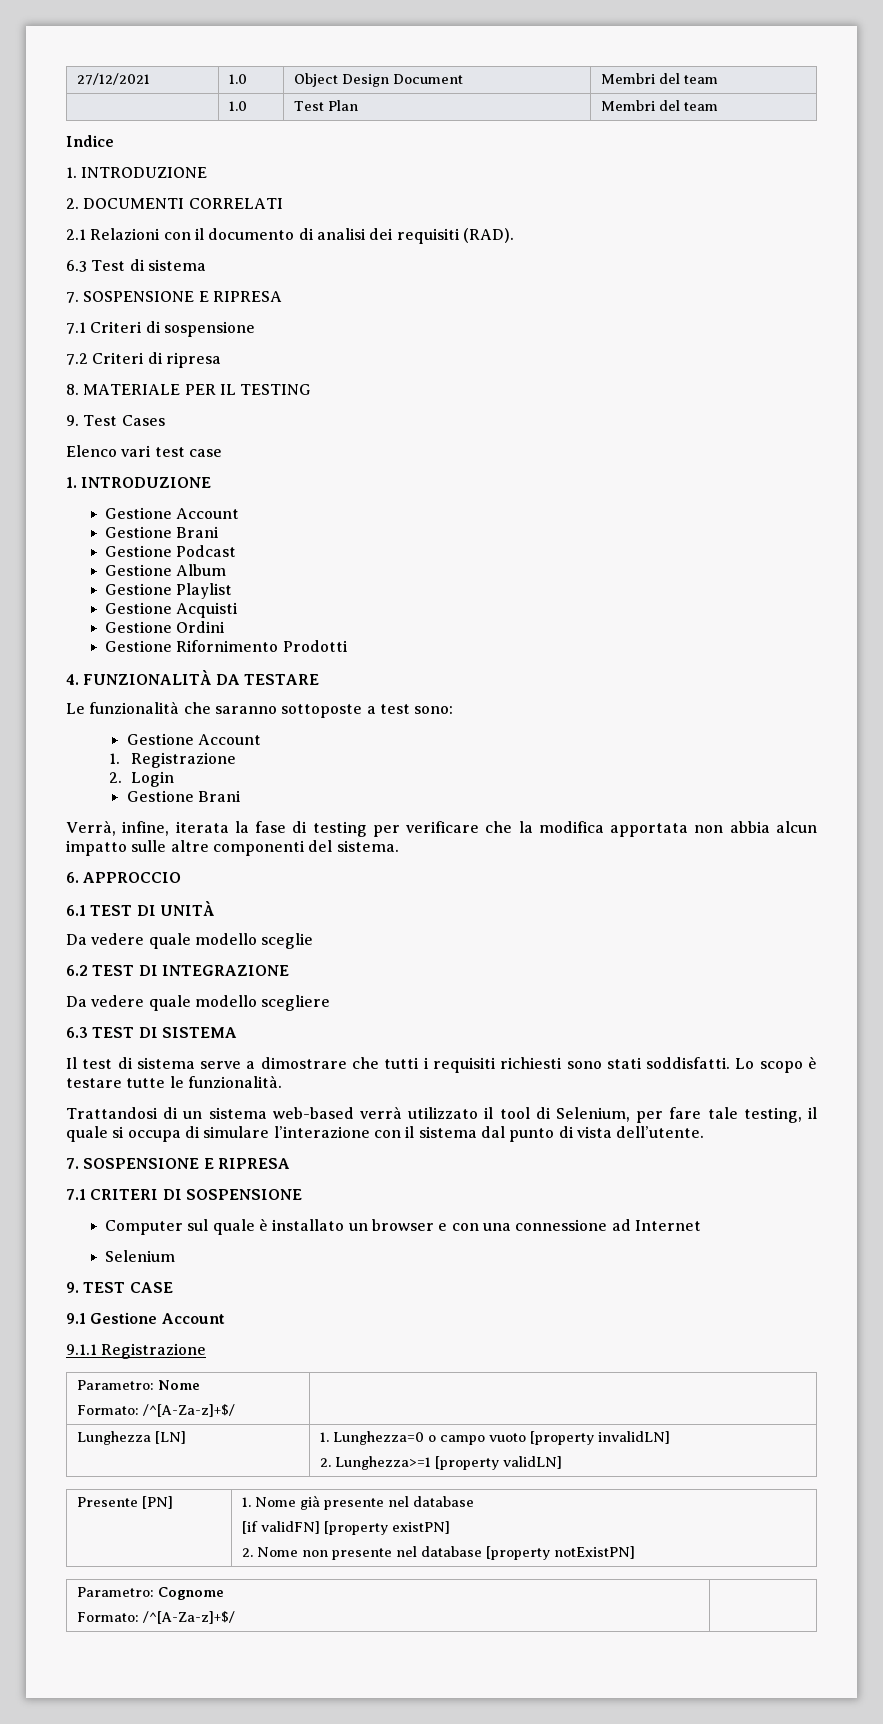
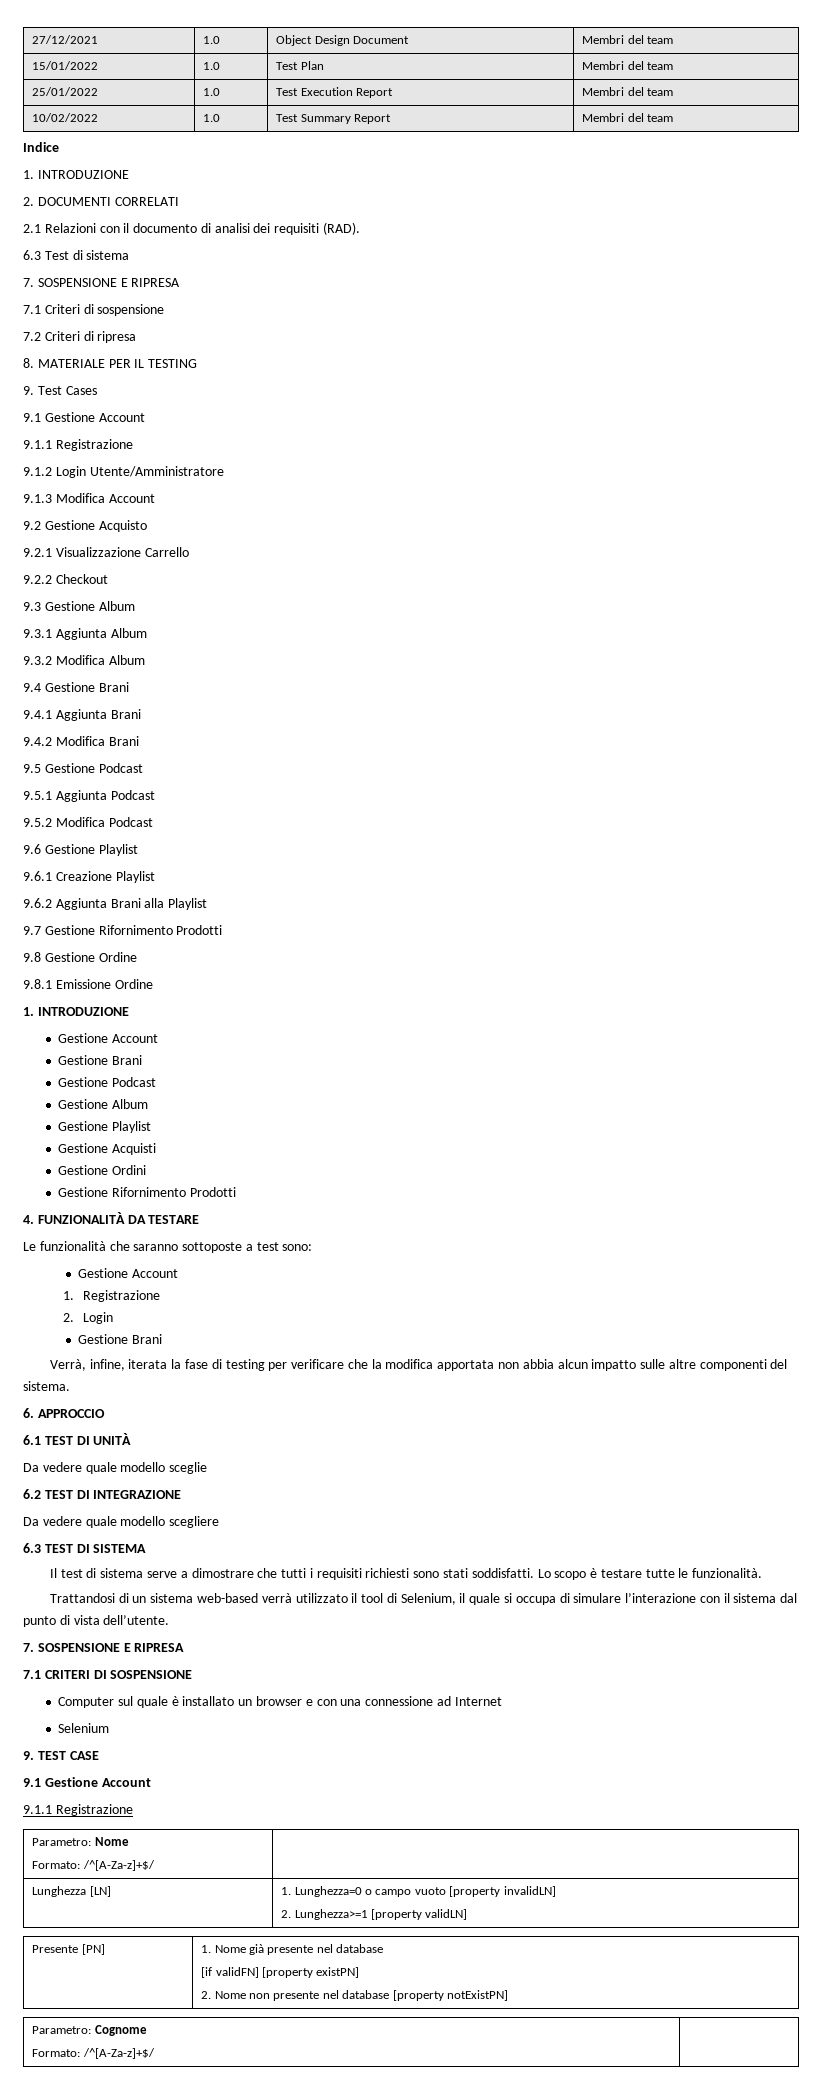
(719, 79) none -> [32,61,99,70] 15/01/2022
(719, 106) none -> [32,87,99,96] [203,88,221,96] [276,87,394,98] [582,87,674,96] [32,113,99,122] [203,114,221,122] [276,114,392,124] [582,113,674,122] // 25/01/2022 | 1.0 | Test Execution Report | Membri del team // 10/02/2022 | 1.0 | Test Summary Report | Membri del team
[66,445,222,457] Elenco vari test case -> [23,412,145,422] [23,439,133,451] [23,466,224,478] [23,493,155,503] [23,520,147,532] [23,547,189,557] [23,574,108,584] [23,601,135,611] [23,628,147,640] [23,655,145,665] [23,682,129,692] [23,709,141,721] [23,736,139,746] [23,763,143,773] [23,790,155,802] [23,817,153,827] [23,844,138,856] [23,871,155,883] [23,898,208,910] [23,925,223,935] [23,952,137,962] [23,979,153,989] 9.1 Gestione Account // 9.1.1 Registrazione // 9.1.2 Login Utente/Amministratore // 9.1.3 Modifica Account // 9.2 Gestione Acquisto // 9.2.1 Visualizzazione Carrello // 9.2.2 Checkout // 9.3 Gestione Album // 9.3.1 Aggiunta Album // 9.3.2 Modifica Album // 9.4 Gestione Brani // 9.4.1 Aggiunta Brani // 9.4.2 Modifica Brani // 9.5 Gestione Podcast // 9.5.1 Aggiunta Podcast // 9.5.2 Modifica Podcast // 9.6 Gestione Playlist // 9.6.1 Creazione Playlist // 9.6.2 Aggiunta Brani alla Playlist // 9.7 Gestione Rifornimento Prodotti // 9.8 Gestione Ordine // 9.8.1 Emissione Ordine
[636,1107,802,1123] per fare tale testing, -> (456, 1599) none

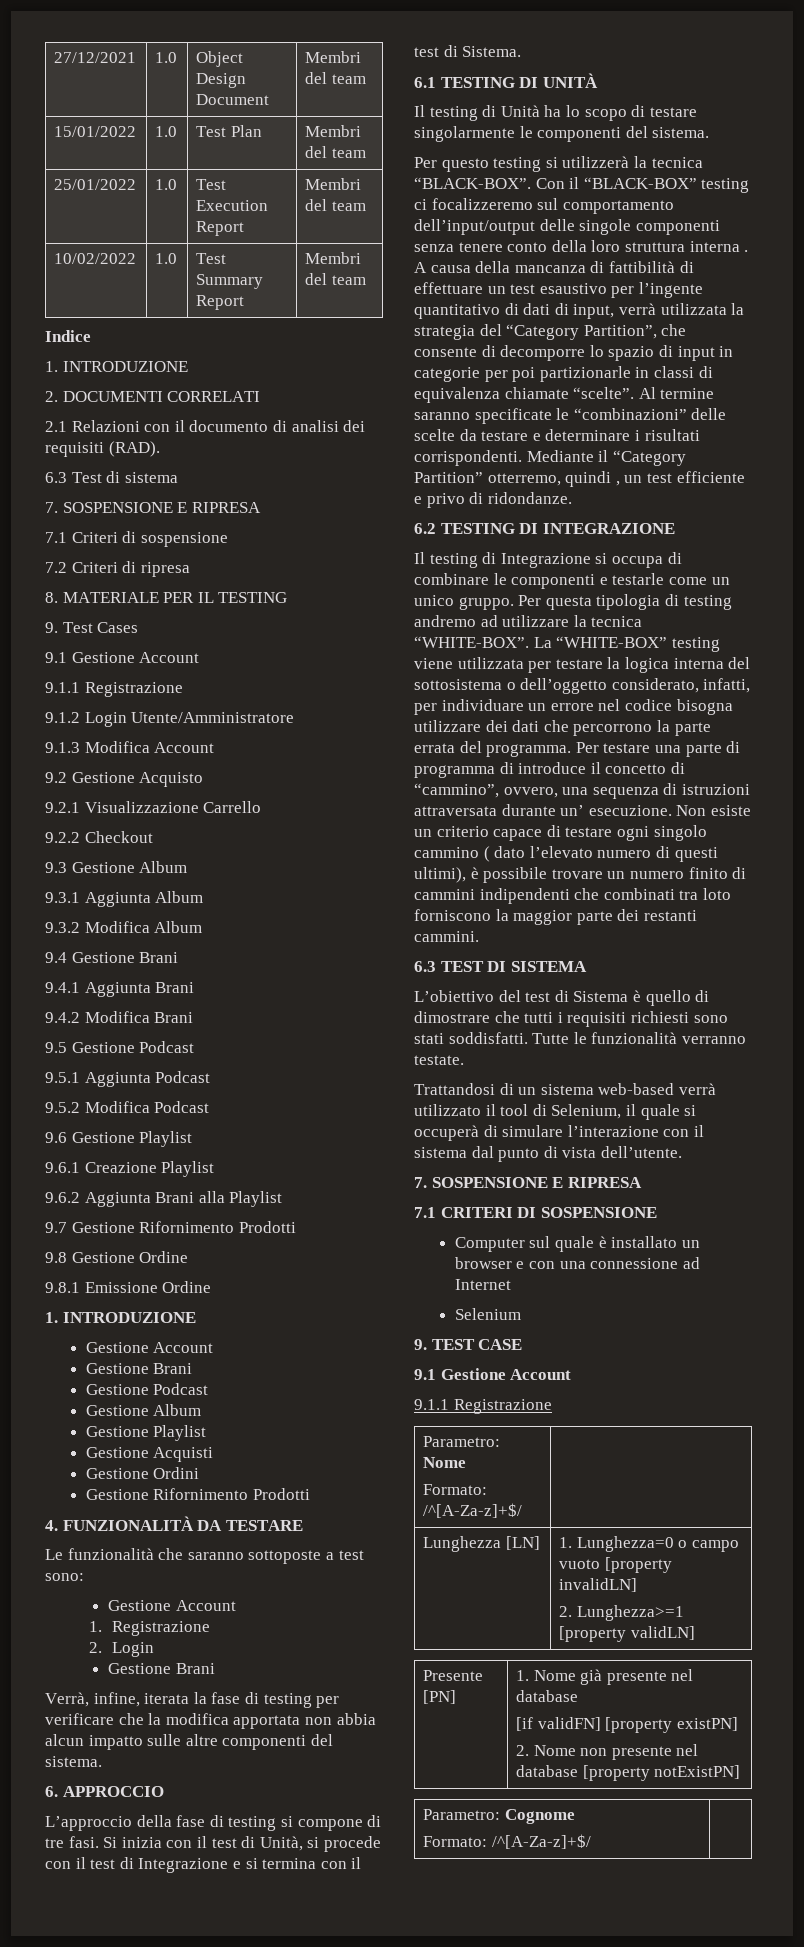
(105, 1413) none -> [45,1815,382,1831] [45,1836,381,1852] [45,1857,362,1873] [414,45,522,57] // L’approccio della fase di testing si compone di tre fasi. Si inizia con il test di Unità, si procede con il test di Integrazione e si termina con il test di Sistema.
[44,1436,73,1445] TEST -> [440,77,515,88] TESTING
[23,1462,208,1474] Da vedere quale modello sceglie -> [414,105,697,121] [414,126,710,142] [414,156,703,172] [414,177,750,193] [414,198,674,214] [414,219,720,235] [414,240,749,252] [414,261,694,273] [414,282,703,298] [414,303,745,319] [414,324,687,340] [414,345,734,361] [414,366,713,382] [414,387,715,403] [414,408,727,424] [414,429,700,441] [414,450,686,466] [414,471,745,487] [414,492,572,508] Il testing di Unità ha lo scopo di testare singolarmente le componenti del sistema. // Per questo testing si utilizzerà la tecnica “BLACK-BOX”. Con il “BLACK-BOX” testing ci focalizzeremo sul comportamento dell’input/output delle singole componenti senza tenere conto della loro struttura interna . A causa della mancanza di fattibilità di effettuare un test esaustivo per l’ingente quantitativo di dati di input, verrà utilizzata la strategia del “Category Partition”, che consente di decomporre lo spazio di input in categorie per poi partizionarle in classi di equivalenza chiamate “scelte”. Al termine saranno specificate le “combinazioni” delle scelte da testare e determinare i risultati corrispondenti. Mediante il “Category Partition” otterremo, quindi , un test efficiente e privo di ridondanze.
[44,1490,73,1499] TEST -> [440,523,515,534] TESTING
[23,1516,220,1528] [23,1543,147,1553] [49,1568,188,1578] Da vedere quale modello scegliere // 6.3 TEST DI SISTEMA // Il test di sistema serve a -> [414,552,682,568] [414,573,730,589] [414,594,732,610] [414,615,643,627] [414,636,720,652] [414,657,751,673] [414,678,751,694] [414,699,733,715] [414,720,711,736] [414,741,741,757] [414,762,685,778] [414,783,750,799] [414,804,751,816] [414,825,707,841] [414,846,718,862] [414,867,747,883] [414,888,731,904] [414,909,697,925] [414,931,479,942] [414,961,587,972] [414,990,710,1006] Il testing di Integrazione si occupa di combinare le componenti e testarle come un unico gruppo. Per questa tipologia di testing andremo ad utilizzare la tecnica “WHITE-BOX”. La “WHITE-BOX” testing viene utilizzata per testare la logica interna del sottosistema o dell’oggetto considerato, infatti, per individuare un errore nel codice bisogna utilizzare dei dati che percorrono la parte errata del programma. Per testare una parte di programma di introduce il concetto di “cammino”, ovvero, una sequenza di istruzioni attraversata durante un’ esecuzione. Non esiste un criterio capace di testare ogni singolo cammino ( dato l’elevato numero di questi ultimi), è possibile trovare un numero finito di cammini indipendenti che combinati tra loto forniscono la maggior parte dei restanti cammini. // 6.3 TEST DI SISTEMA // L’obiettivo del test di Sistema è quello di
[537,1568,763,1580] Lo scopo è testare tutte le funzionalità. -> [532,1032,746,1044] [414,1055,464,1065] Tutte le funzionalità verranno testate.
[515,1596,556,1605] occupa -> [414,1125,479,1141] occuperà

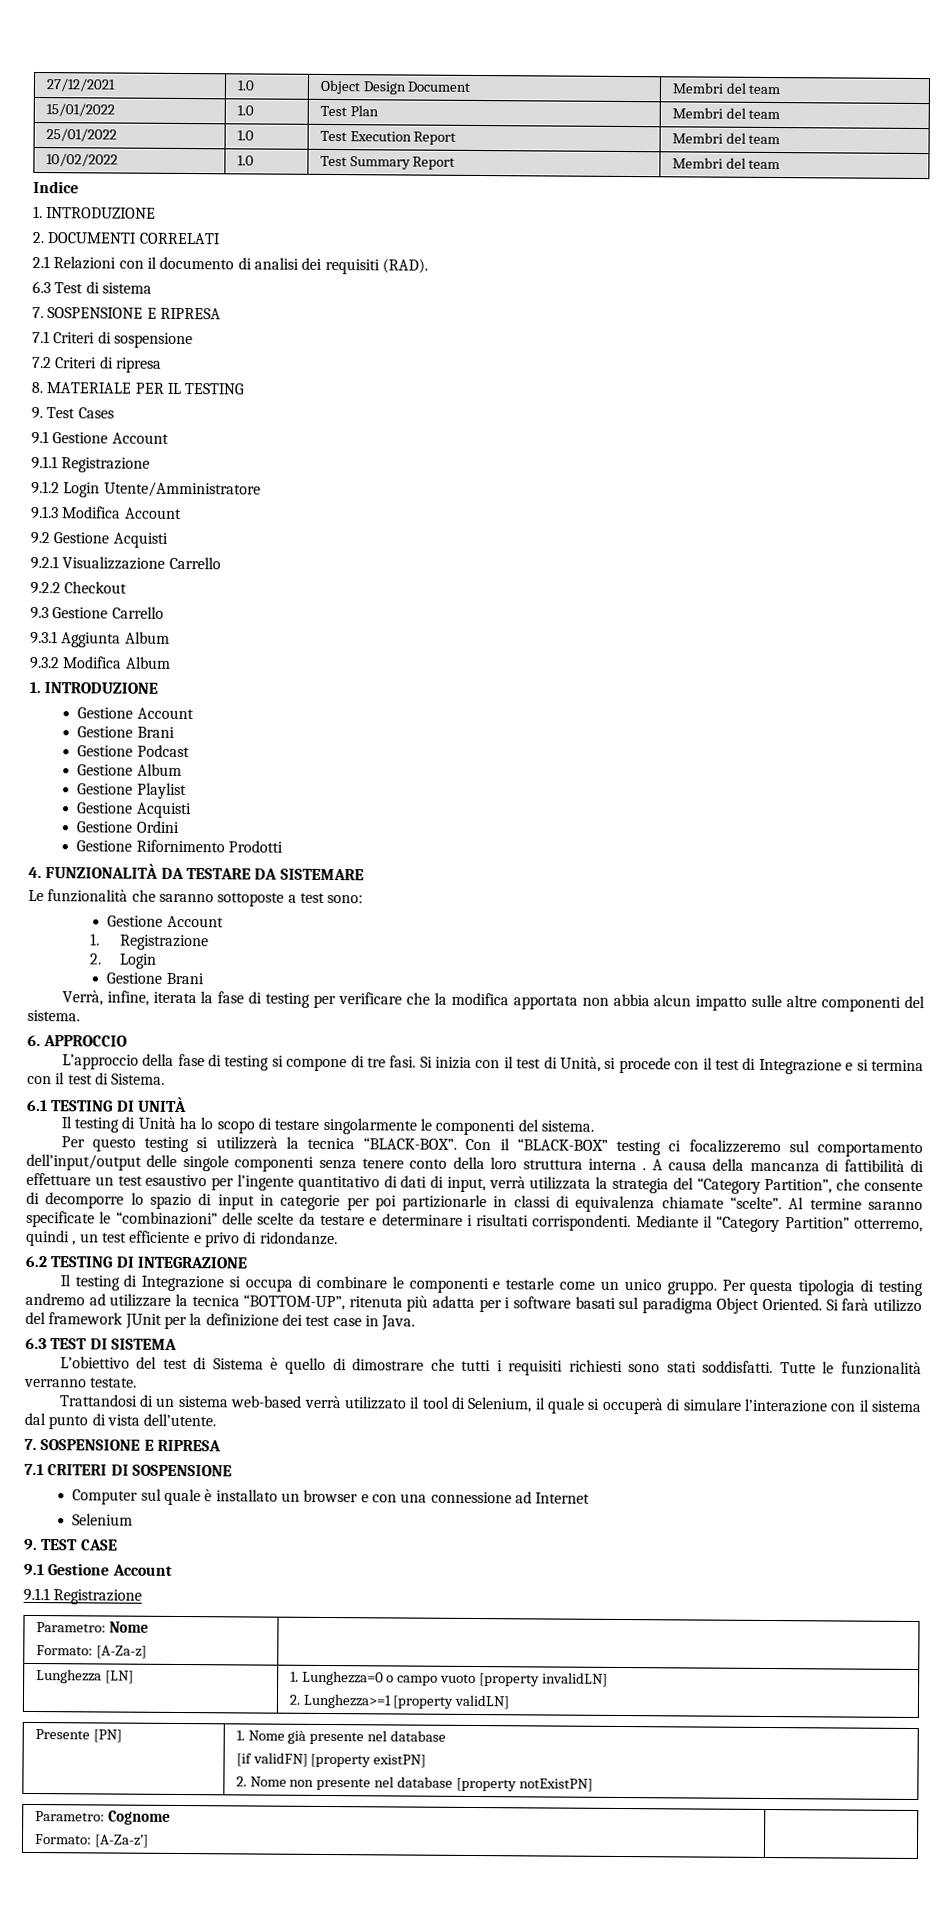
[139,772,204,787] Acquisto -> [112,532,168,548] Acquisti
[139,861,188,873] Album -> [111,606,164,619] Carrello
[45,952,179,963] [45,982,195,997] [45,1011,194,1023] [45,1041,195,1053] [45,1071,211,1087] [45,1101,210,1113] [45,1131,193,1147] [45,1161,215,1177] [45,1191,283,1207] [45,1221,296,1233] [45,1251,189,1263] [45,1281,212,1293] // 9.4 Gestione Brani // 9.4.1 Aggiunta Brani // 9.4.2 Modifica Brani // 9.5 Gestione Podcast // 9.5.1 Aggiunta Podcast // 9.5.2 Modifica Podcast // 9.6 Gestione Playlist // 9.6.1 Creazione Playlist // 9.6.2 Aggiunta Brani alla Playlist // 9.7 Gestione Rifornimento Prodotti // 9.8 Gestione Ordine // 9.8.1 Emissione Ordine -> (171, 662) none
(303, 1525) none -> [254,868,364,881] DA SISTEMARE
[414,636,720,652] [414,657,751,673] [414,678,751,694] [414,699,733,715] [414,720,711,736] [414,741,741,757] [414,762,685,778] [414,783,750,799] [414,804,751,816] [414,825,707,841] [414,846,718,862] [414,867,747,883] [414,888,731,904] [414,909,697,925] [414,931,479,942] “WHITE-BOX”. La “WHITE-BOX” testing viene utilizzata per testare la logica interna del sottosistema o dell’oggetto considerato, infatti, per individuare un errore nel codice bisogna utilizzare dei dati che percorrono la parte errata del programma. Per testare una parte di programma di introduce il concetto di “cammino”, ovvero, una sequenza di istruzioni attraversata durante un’ esecuzione. Non esiste un criterio capace di testare ogni singolo cammino ( dato l’elevato numero di questi ultimi), è possibile trovare un numero finito di cammini indipendenti che combinati tra loto forniscono la maggior parte dei restanti cammini. -> [243,1294,923,1314] [25,1311,416,1331] “BOTTOM-UP”, ritenuta più adatta per i software basati sul paradigma Object Oriented. Si farà utilizzo del framework JUnit per la definizione dei test case in Java.
[423,1503,523,1518] /^[A-Za-z]+$/ -> [95,1645,147,1659] [A-Za-z]
[491,1834,591,1849] /^[A-Za-z]+$/ -> [93,1834,149,1848] [A-Za-z’]

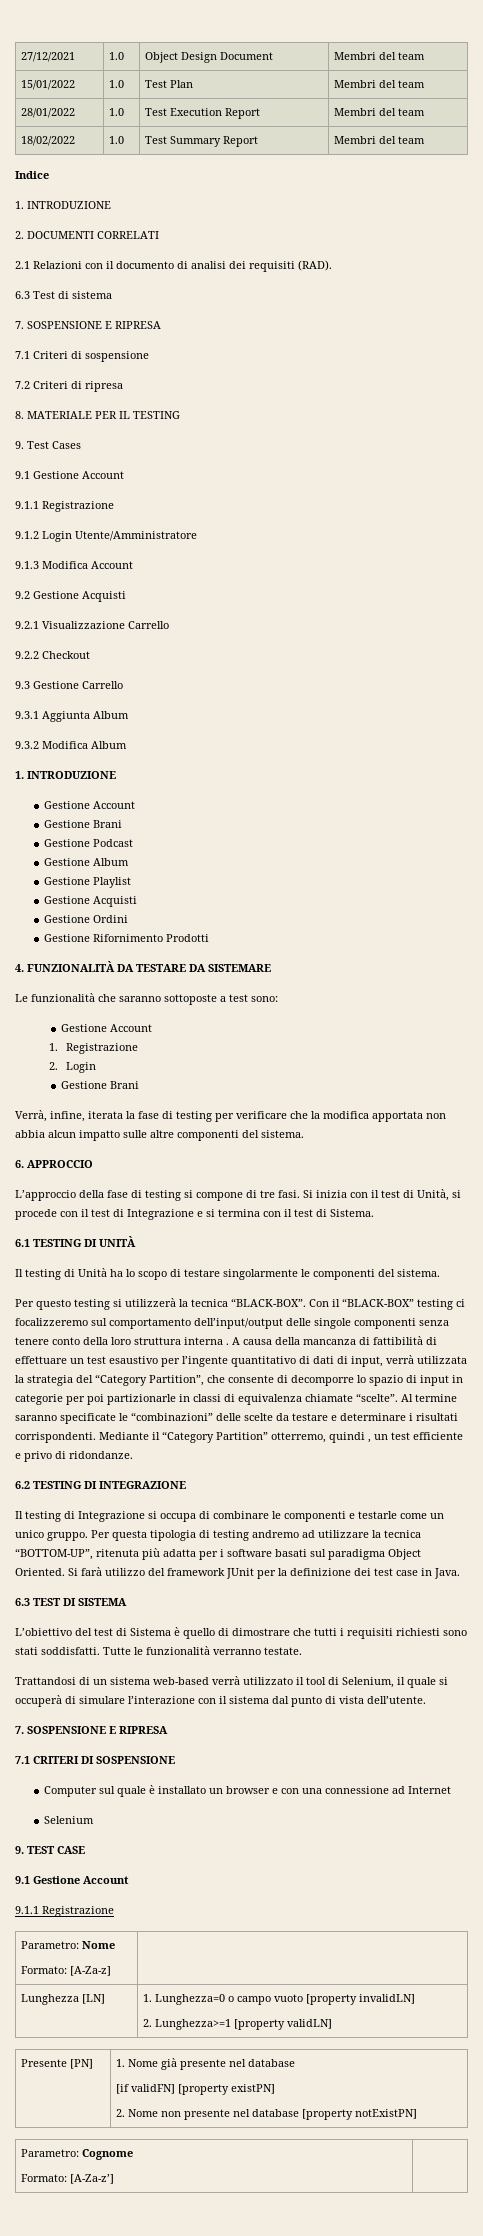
[45,128,117,142] 25/01/2022 -> [20,108,75,118] 28/01/2022
[45,153,118,167] 10/02/2022 -> [20,136,75,146] 18/02/2022

